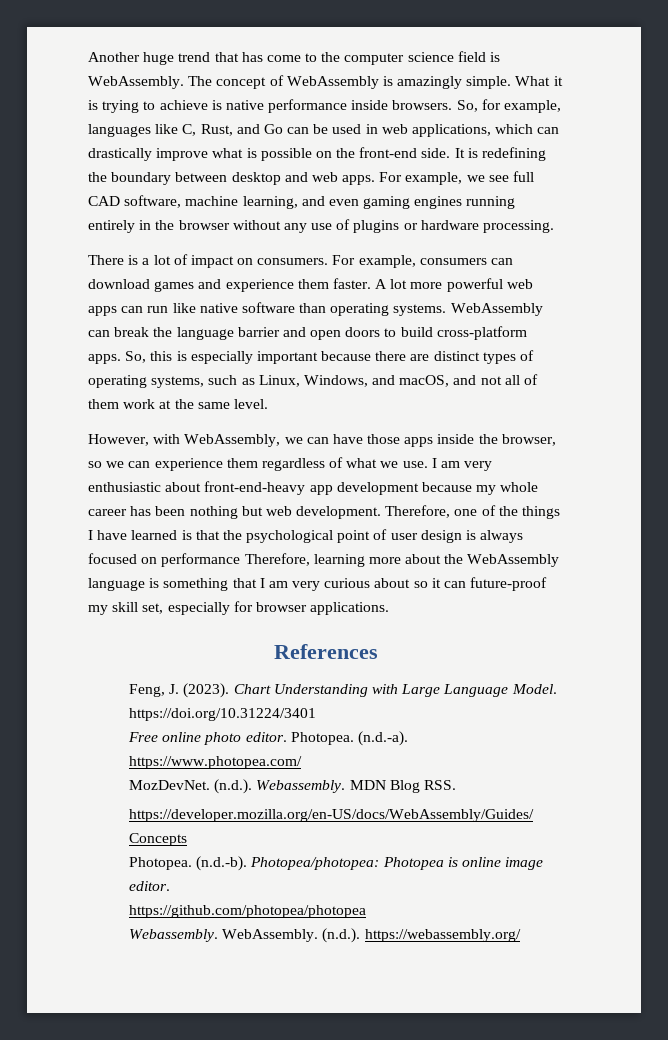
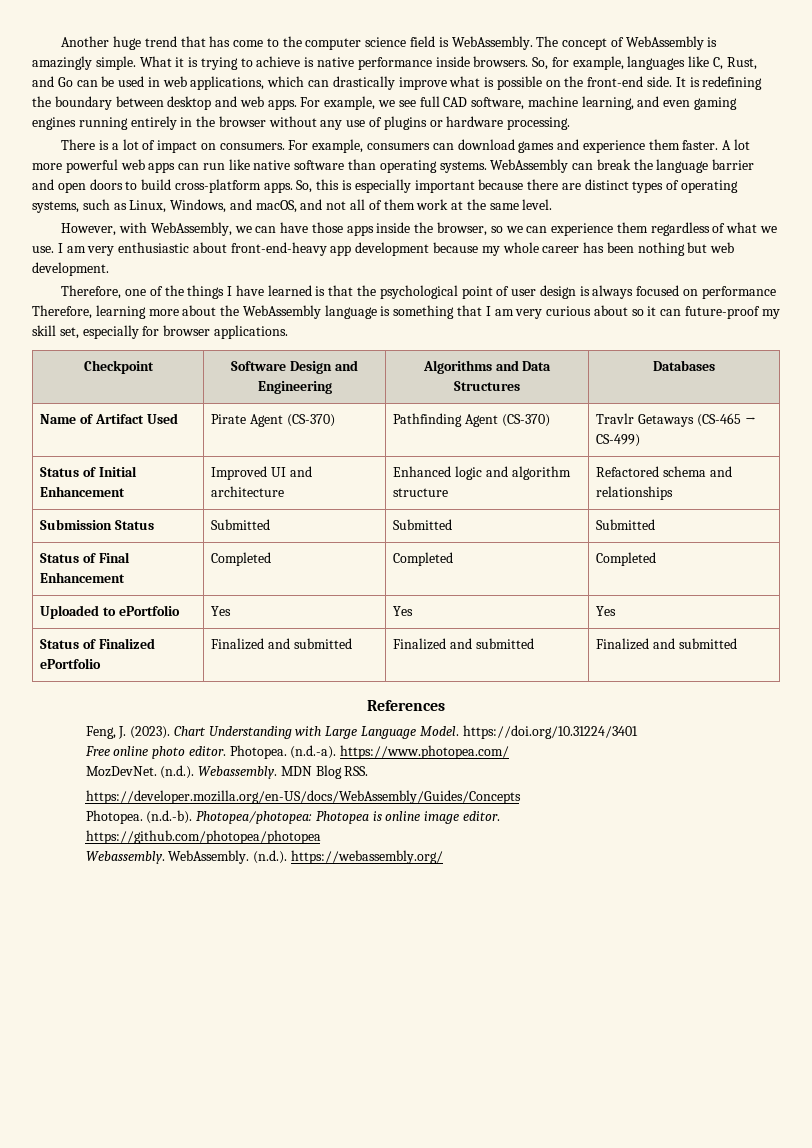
(382, 512) none -> (109, 269) //
(390, 608) none -> [83,360,154,374] [231,360,358,374] [257,381,332,394] [422,360,552,374] [454,381,520,391] [653,360,715,371] [40,413,178,424] [211,414,335,427] [393,413,550,427] [596,413,756,427] [596,434,641,447] [40,466,137,477] [40,486,126,497] [211,466,312,480] [211,486,285,497] [393,466,571,480] [393,488,449,497] [596,466,732,477] [596,486,674,500] [40,519,155,530] [211,519,271,530] [393,519,453,530] [596,519,656,530] [40,552,130,563] [40,572,126,583] [211,552,272,566] [393,552,454,566] [596,552,657,566] [40,605,180,619] [211,606,232,616] [393,606,414,616] [596,606,617,616] [40,638,155,649] [40,658,102,669] [211,638,352,650] [393,638,534,650] [596,638,737,650] // Checkpoint | Software Design and Engineering | Algorithms and Data Structures | Databases // Name of Artifact Used | Pirate Agent (CS-370) | Pathfinding Agent (CS-370) | Travlr Getaways (CS-465 → CS-499) // Status of Initial Enhancement | Improved UI and architecture | Enhanced logic and algorithm structure | Refactored schema and relationships // Submission Status | Submitted | Submitted | Submitted // Status of Final Enhancement | Completed | Completed | Completed // Uploaded to ePortfolio | Yes | Yes | Yes // Status of Finalized ePortfolio | Finalized and submitted | Finalized and submitted | Finalized and submitted

